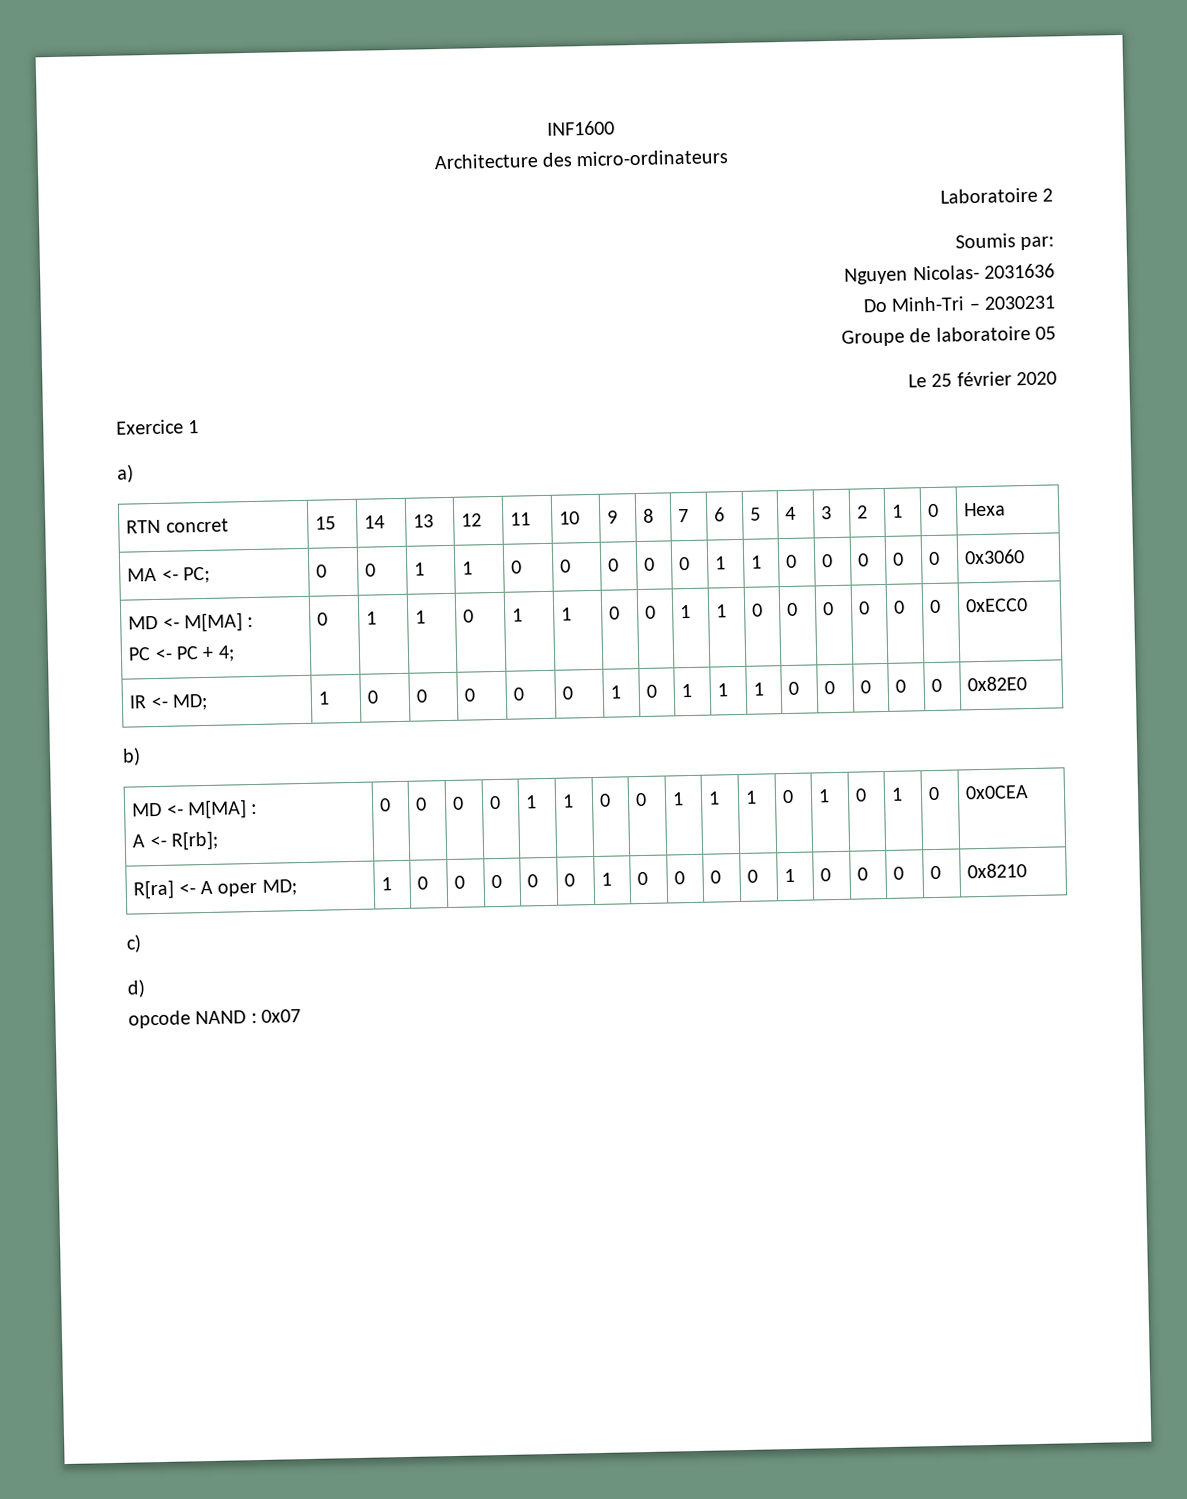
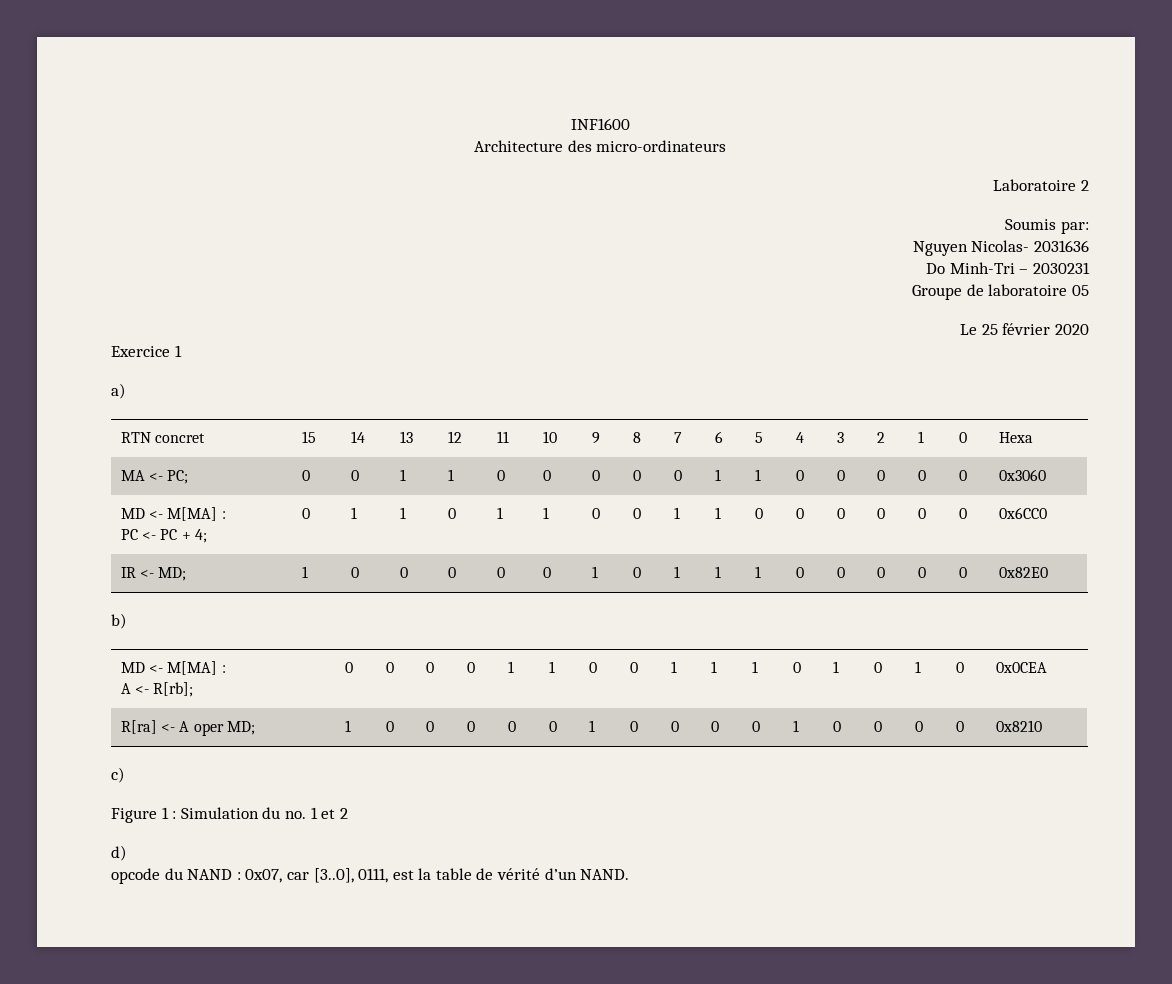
[965,598,1029,613] 0xECC0 -> [998,507,1047,519] 0x6CC0
(142, 943) none -> [111,807,348,823] // Figure 1 : Simulation du no. 1 et 2
(191, 1019) none -> [164,868,183,880] du
[261,1009,302,1023] 0x07 -> [245,868,630,883] 0x07, car [3..0], 0111, est la table de vérité d’un NAND.

